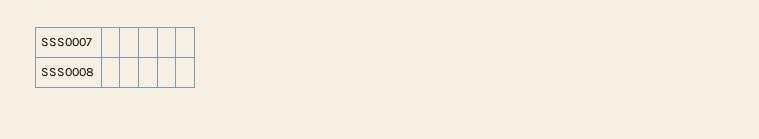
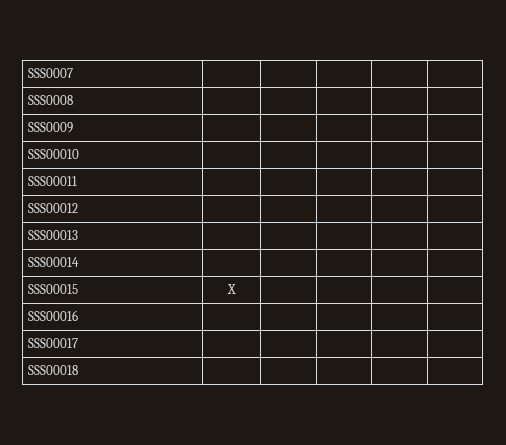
(95, 72) none -> [28,122,74,133] [28,149,80,159] [28,176,78,186] [28,203,79,213] [28,230,79,240] [28,257,80,267] [28,284,79,294] [227,284,236,294] [28,310,79,321] [28,338,79,348] [28,365,79,375] // SSS0009 | | | | | // SSS00010 | | | | | // SSS00011 | | | | | // SSS00012 | | | | | // SSS00013 | | | | | // SSS00014 | | | | | // SSS00015 | X | | | | // SSS00016 | | | | | // SSS00017 | | | | | // SSS00018 | | | | |

